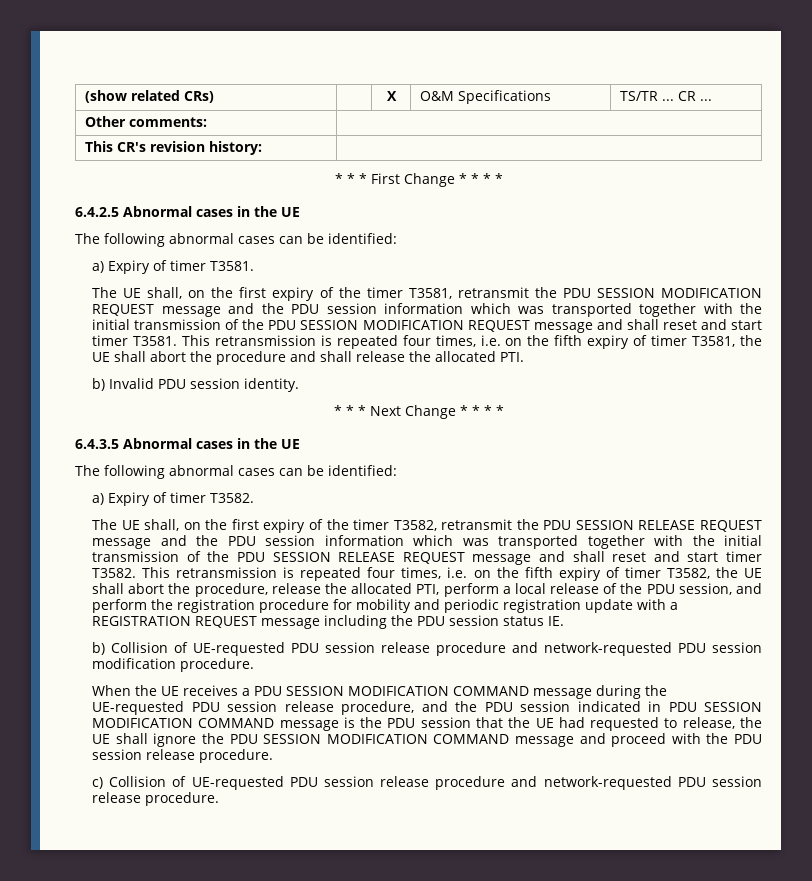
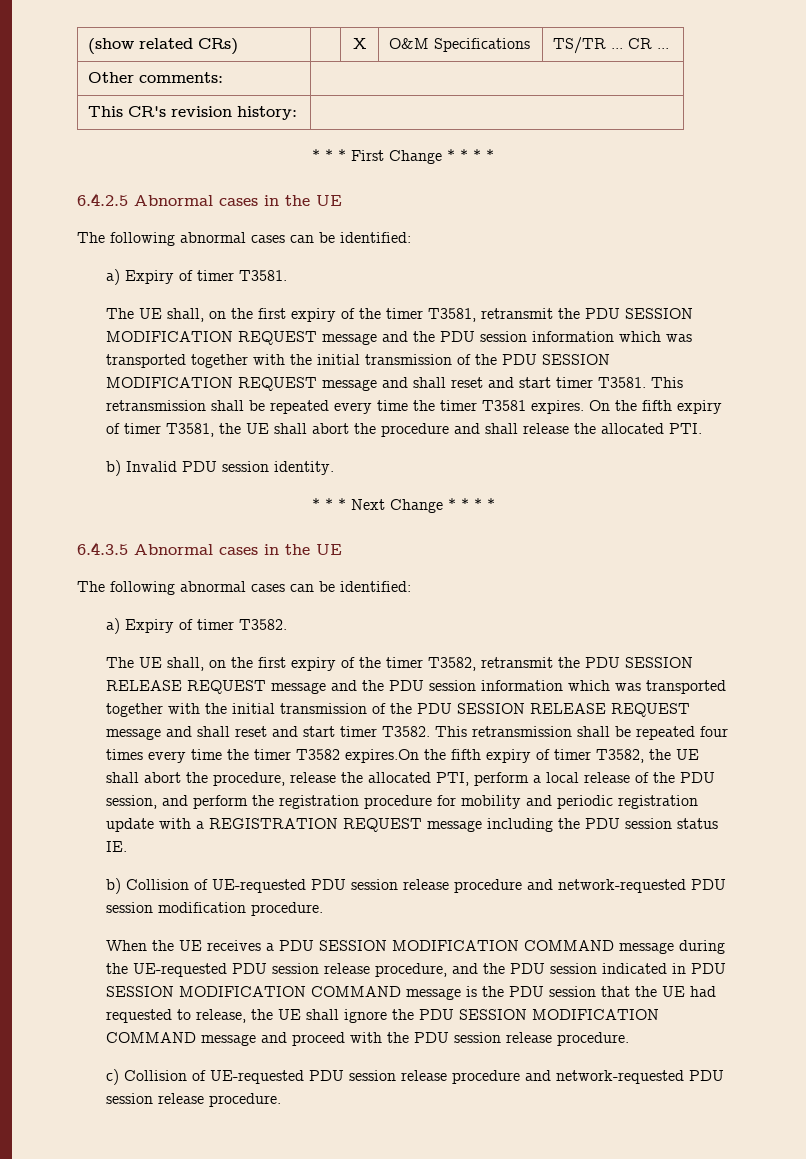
[320,335,523,349] is repeated four times, i.e. on -> [211,400,611,414] shall be repeated every time the timer T3581 expires. On
[283,567,491,581] is repeated four times, i.e. on -> [577,726,729,740] [106,749,420,763] shall be repeated four times every time the timer T3582 expires.On

